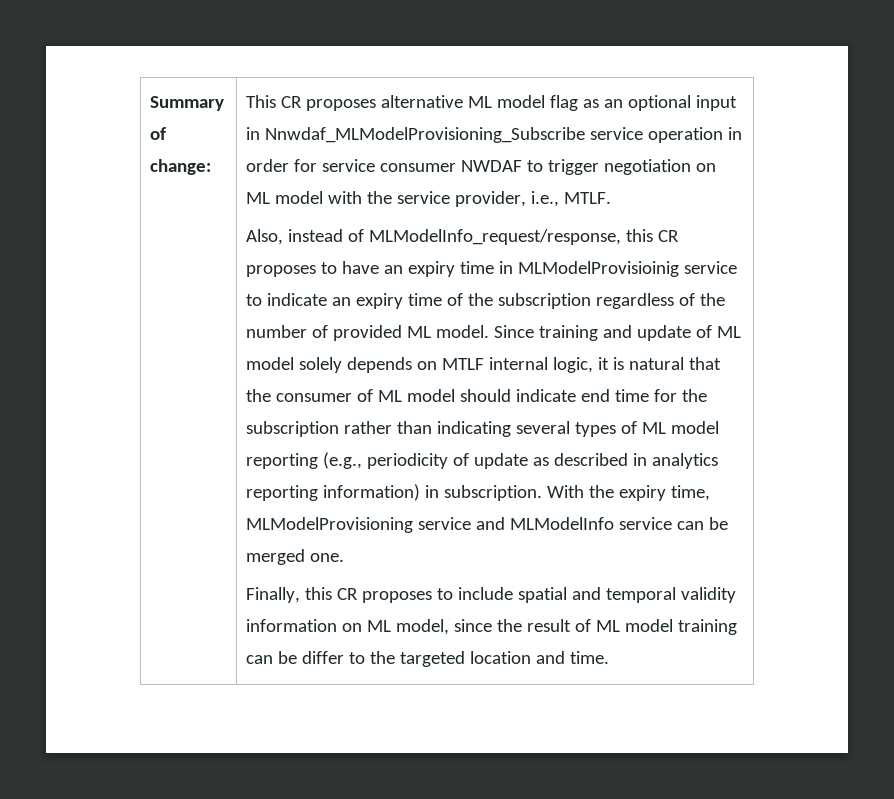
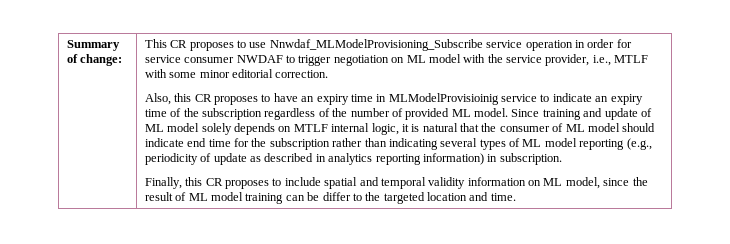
[380,95,737,111] [245,127,260,140] alternative ML model flag as an optional input in -> [237,40,267,48] to use
[563,192,611,204] [245,229,621,245] MTLF. // Also, instead of MLModelInfo_request/response, -> [614,55,649,63] [144,69,329,78] [144,93,171,105] MTLF with some minor editorial correction. // Also,
[546,485,710,501] [245,517,728,533] [245,549,344,565] With the expiry time, MLModelProvisioning service and MLModelInfo service can be merged one. -> (562, 159) none

